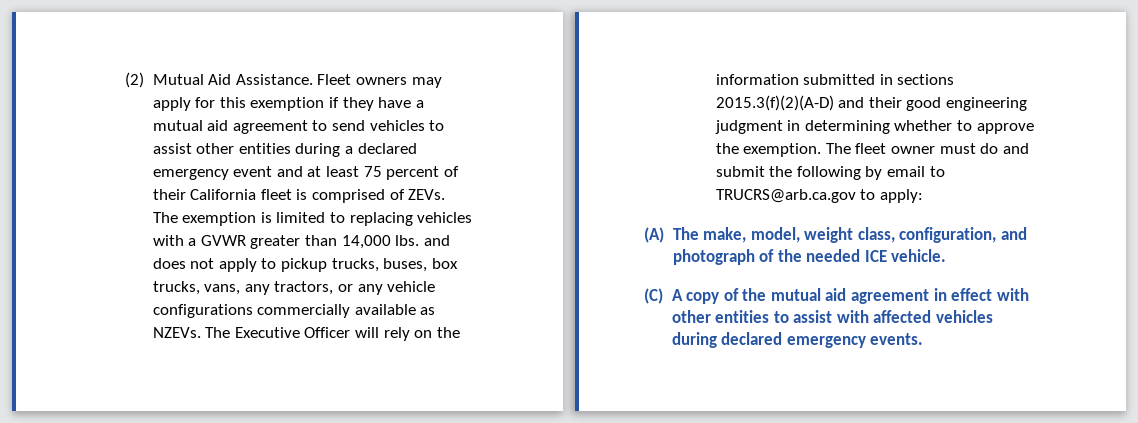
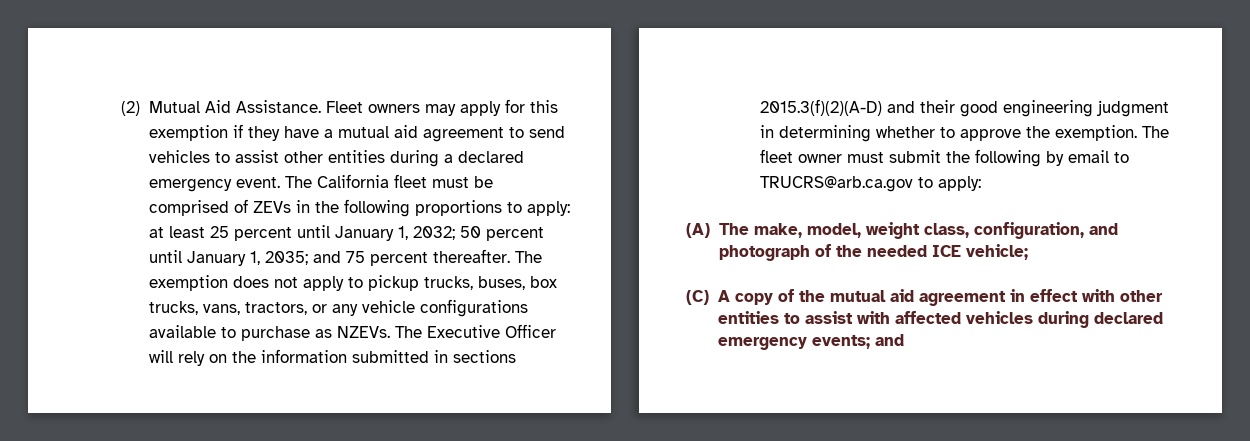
[233,166,459,180] [152,189,446,203] [152,212,473,226] [152,235,450,249] event and at least 75 percent of their California fleet is comprised of ZEVs. The exemption is limited to replacing vehicles with a GVWR greater than 14,000 lbs. and -> [235,174,493,188] [148,199,570,217] [148,225,544,241] [148,249,542,266] [148,275,228,291] event. The California fleet must be comprised of ZEVs in the following proportions to apply: at least 25 percent until January 1, 2032; 50 percent until January 1, 2035; and 75 percent thereafter. The exemption
[244,284,270,295] any -> (240, 309) none
[257,304,416,318] commercially available -> [148,325,310,341] available to purchase
[980,143,1029,154] do and -> (884, 157) none
[891,249,947,262] vehicle. -> [965,244,1028,260] vehicle;
[870,333,924,345] events. -> [811,334,904,349] events; and

